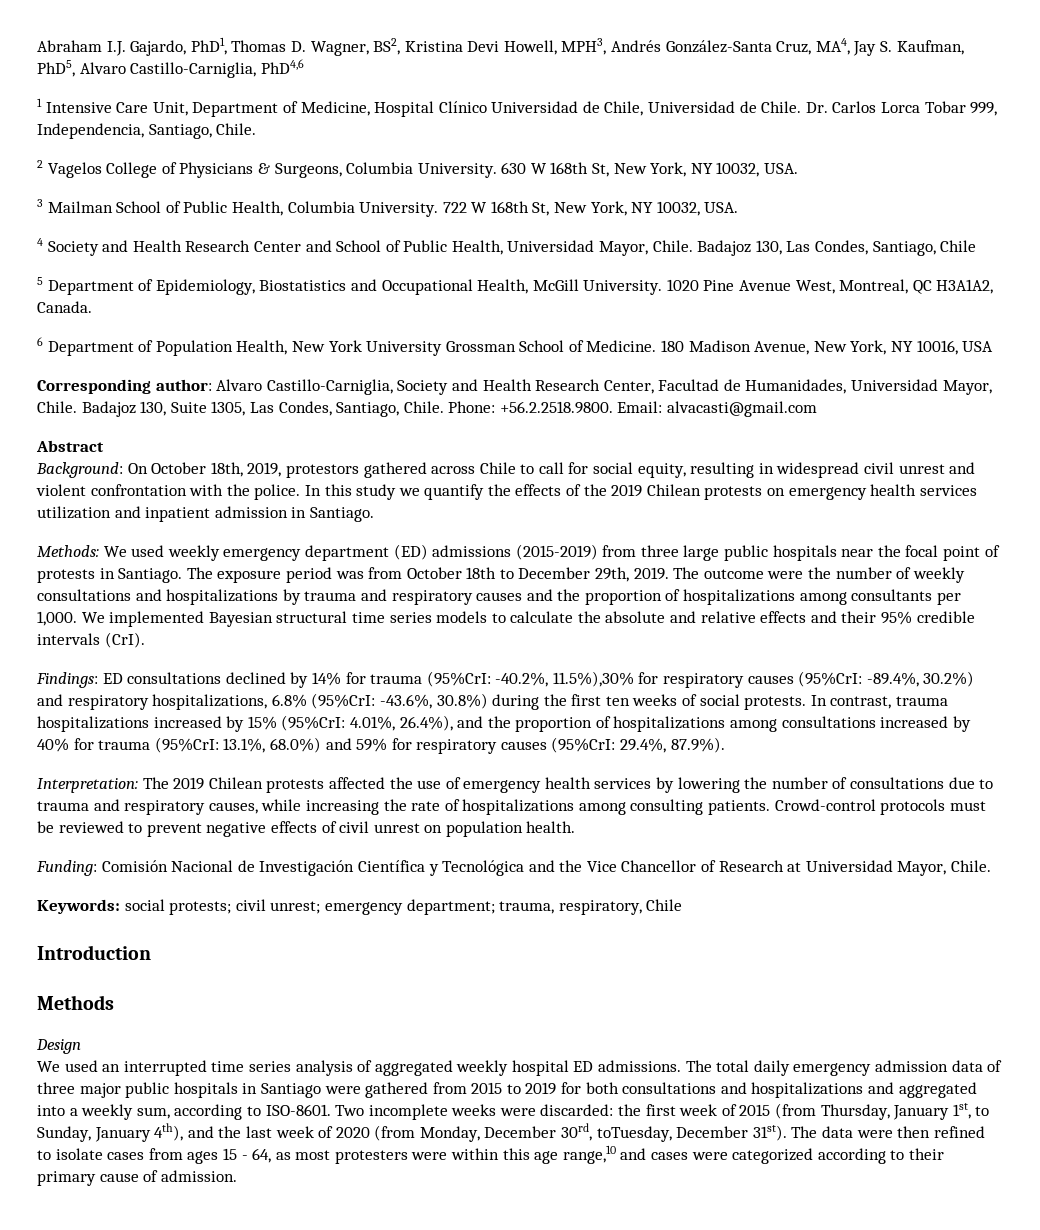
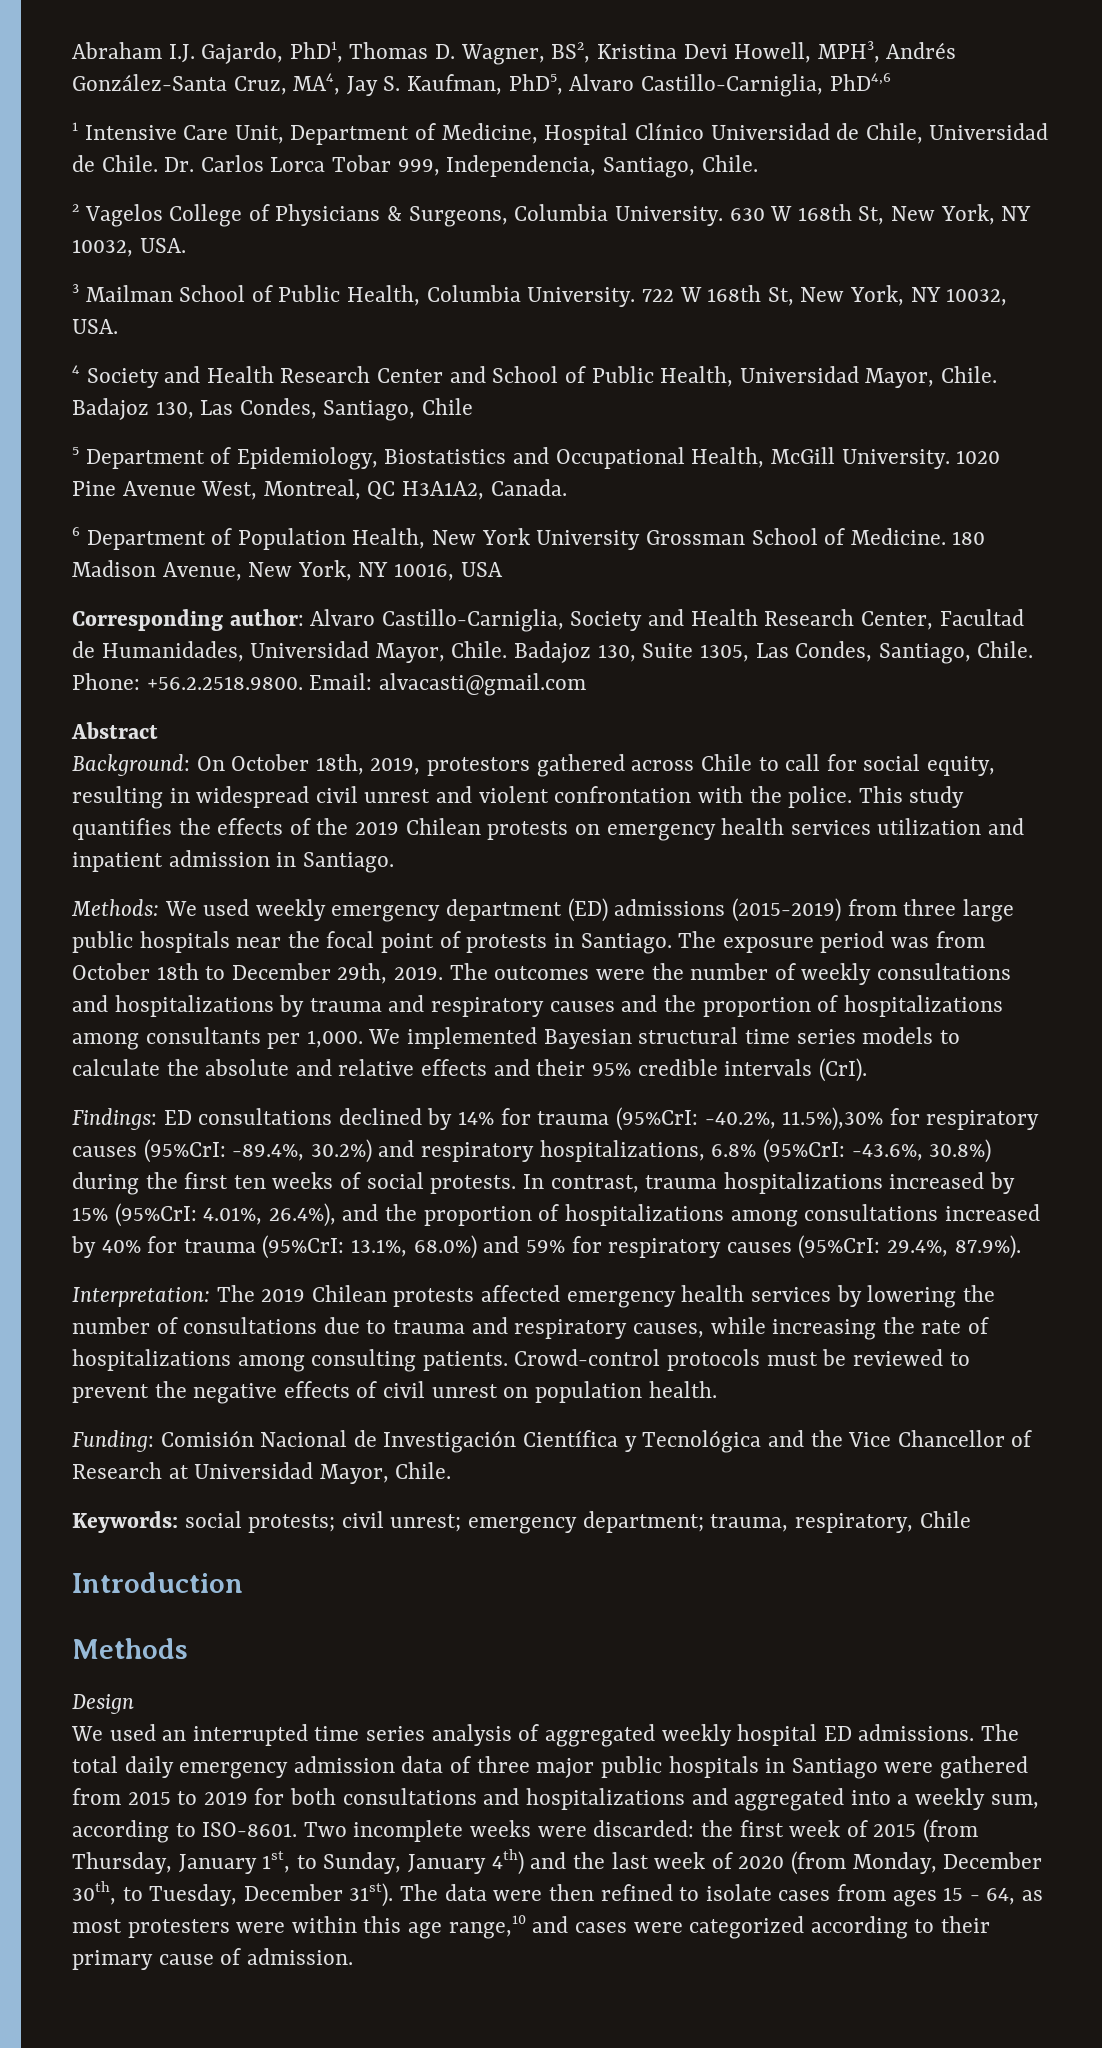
[304,484,485,500] In this study we quantify -> [858,786,965,808] [72,818,172,840] This study quantifies
[703,569,764,579] outcome -> [494,966,590,980] outcomes
[389,777,461,789] the use of -> (561, 1293) none
(202, 830) none -> [154,1381,187,1398] the
[154,1123,184,1141] 4th), -> [491,1849,524,1875] 4th)
[561,1123,672,1142] 30rd, toTuesday, -> [72,1881,238,1906] 30th, to Tuesday,

